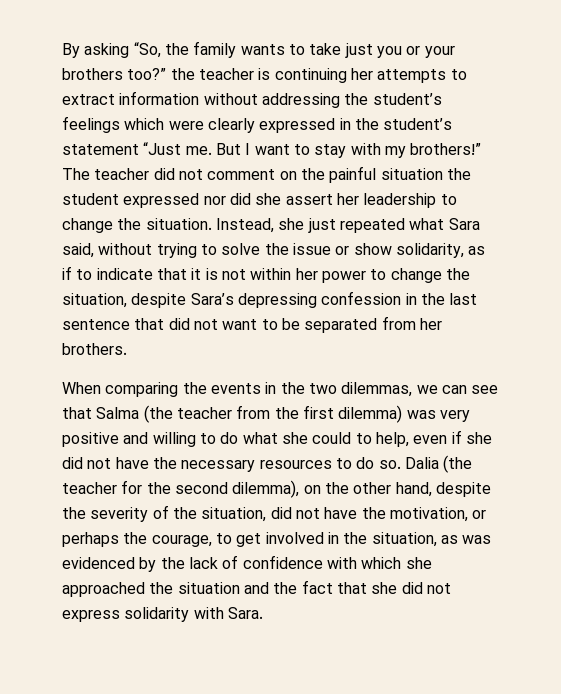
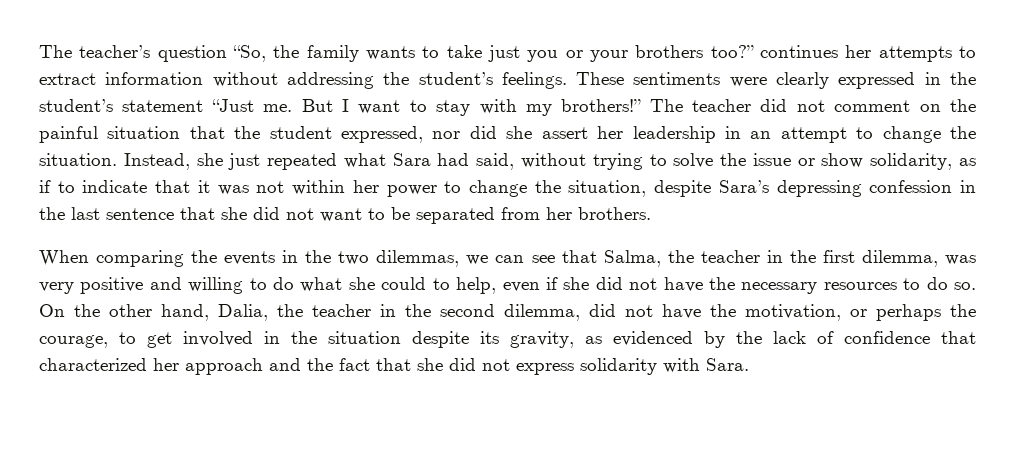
[62,43,130,58] By asking -> [39,45,227,62] The teacher’s question
[170,68,347,83] the teacher is continuing -> [760,45,839,58] continues
[62,116,165,133] feelings which -> [501,72,721,89] feelings. These sentiments
(443, 174) none -> [189,126,225,139] that
[123,193,200,208] expressed -> [341,126,424,143] expressed,
(437, 200) none -> [724,126,847,143] in an attempt
(480, 224) none -> [437,153,470,166] had
[205,268,218,280] is -> [217,185,249,195] was
(165, 324) none -> [221,207,247,220] she
[96,405,271,423] Salma (the teacher from -> [603,250,783,267] Salma, the teacher in
[338,405,403,423] dilemma) -> [861,250,938,267] dilemma,
[404,455,473,473] [62,480,491,498] [62,505,267,522] Dalia (the teacher for the second dilemma), on the other hand, despite the severity of the situation, -> [39,304,580,321] On the other hand, Dalia, the teacher in the second dilemma,
[371,532,492,547] situation, as was -> [328,331,602,348] situation despite its gravity, as
[326,557,432,569] [62,582,240,597] with which she approached the situation -> [941,331,976,344] [39,358,263,375] that characterized her approach

